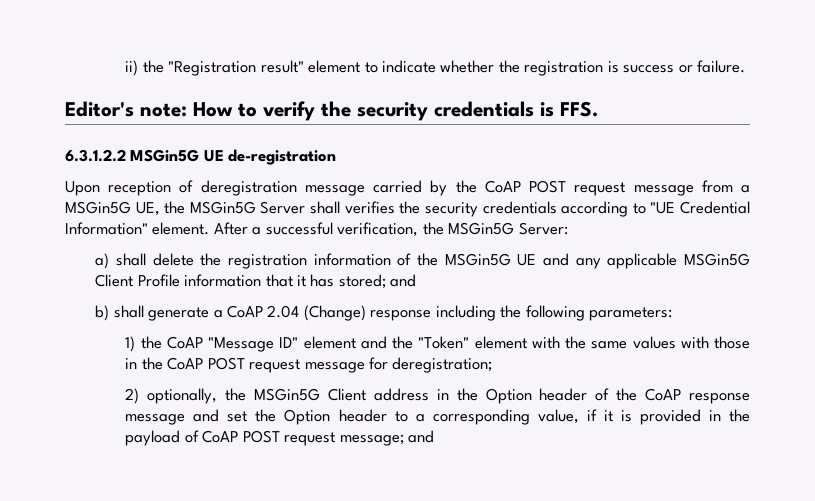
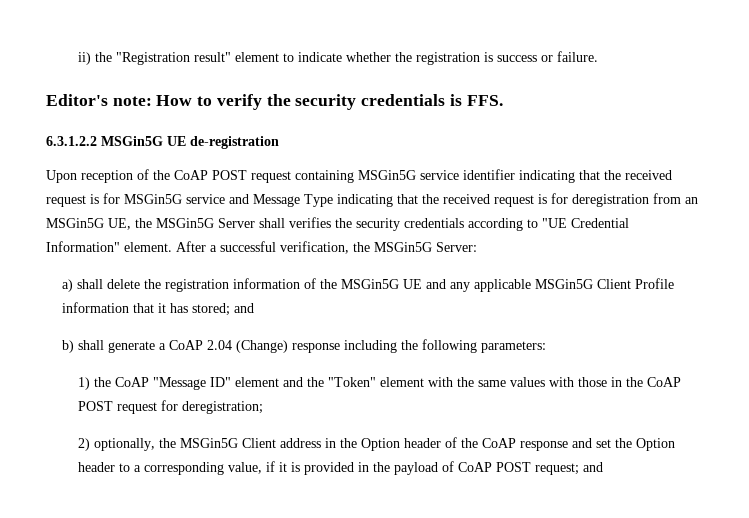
[200,180,751,196] deregistration message carried by the CoAP POST request message from a -> [153,169,672,183] [46,193,698,207] the CoAP POST request containing MSGin5G service identifier indicating that the received request is for MSGin5G service and Message Type indicating that the received request is for deregistration from an
[304,362,365,373] message -> (157, 408) none
[125,414,186,425] message -> (568, 446) none
[284,432,404,446] request message; -> [534,463,579,475] request;

